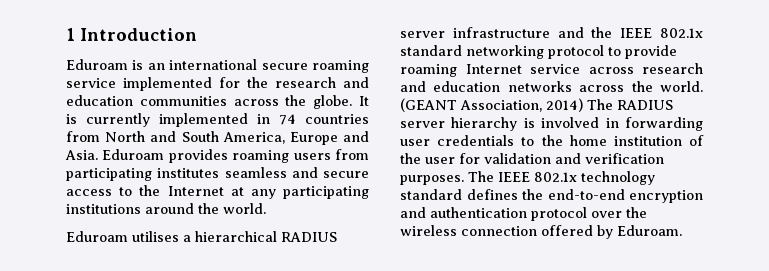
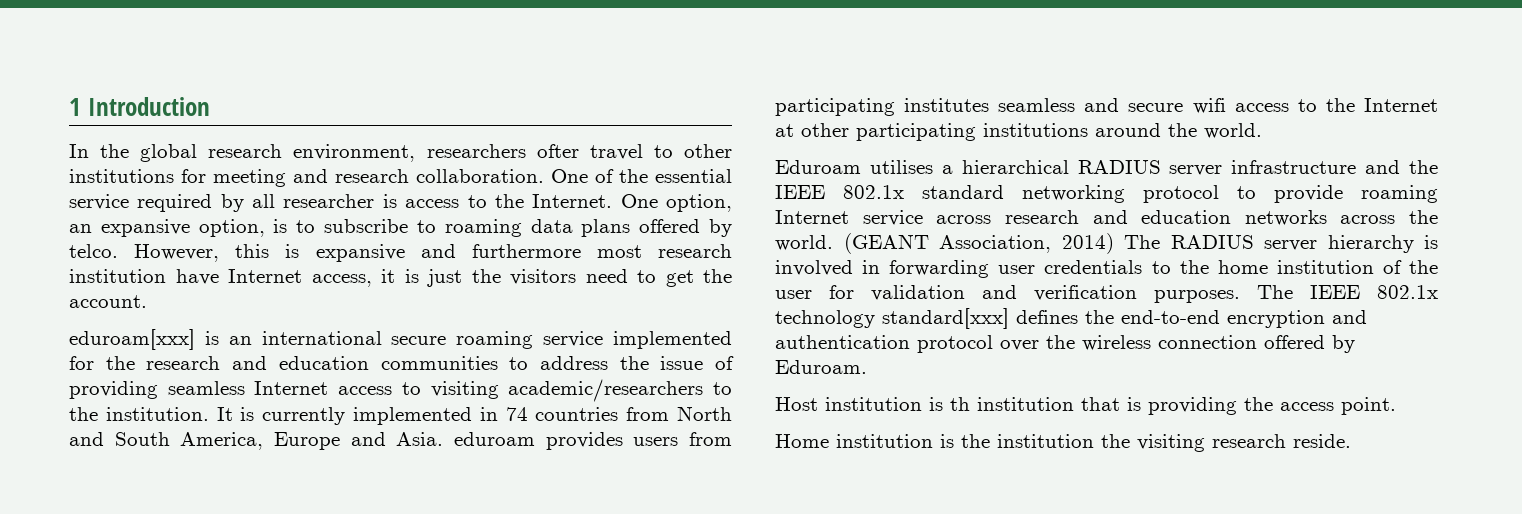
[66,59,128,70] Eduroam -> [69,144,732,162] [69,169,732,187] [69,194,733,212] [69,219,733,237] [69,244,732,262] [69,269,732,287] [69,295,147,308] [69,329,195,350] In the global research environment, researchers ofter travel to other institutions for meeting and research collaboration. One of the essential service required by all researcher is access to the Internet. One option, an expansive option, is to subscribe to roaming data plans offered by telco. However, this is expansive and furthermore most research institution have Internet access, it is just the visitors need to get the account. // eduroam[xxx]
[233,95,353,109] across the globe. -> [509,356,734,370] [69,379,732,402] [69,407,209,421] to address the issue of providing seamless Internet access to visiting academic/researchers to the institution.
[102,149,290,163] Eduroam provides roaming -> [454,432,623,450] eduroam provides
(369, 174) none -> [1192,98,1226,114] wifi
[250,189,276,199] any -> [801,123,849,137] other
[400,189,462,200] standard -> [882,308,1009,329] standard[xxx]
(682, 230) none -> [775,397,1396,415] [775,434,1351,452] // Host institution is th institution that is providing the access point. // Home institution is the institution the visiting research reside.

